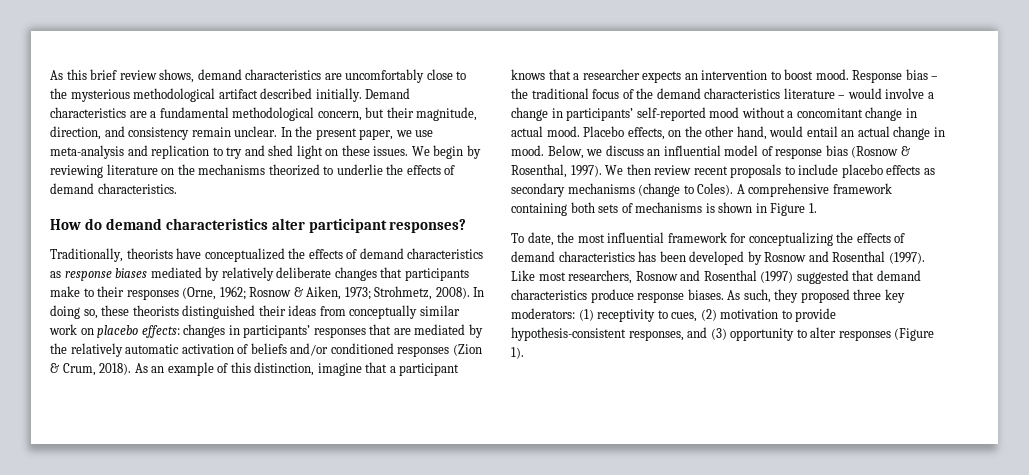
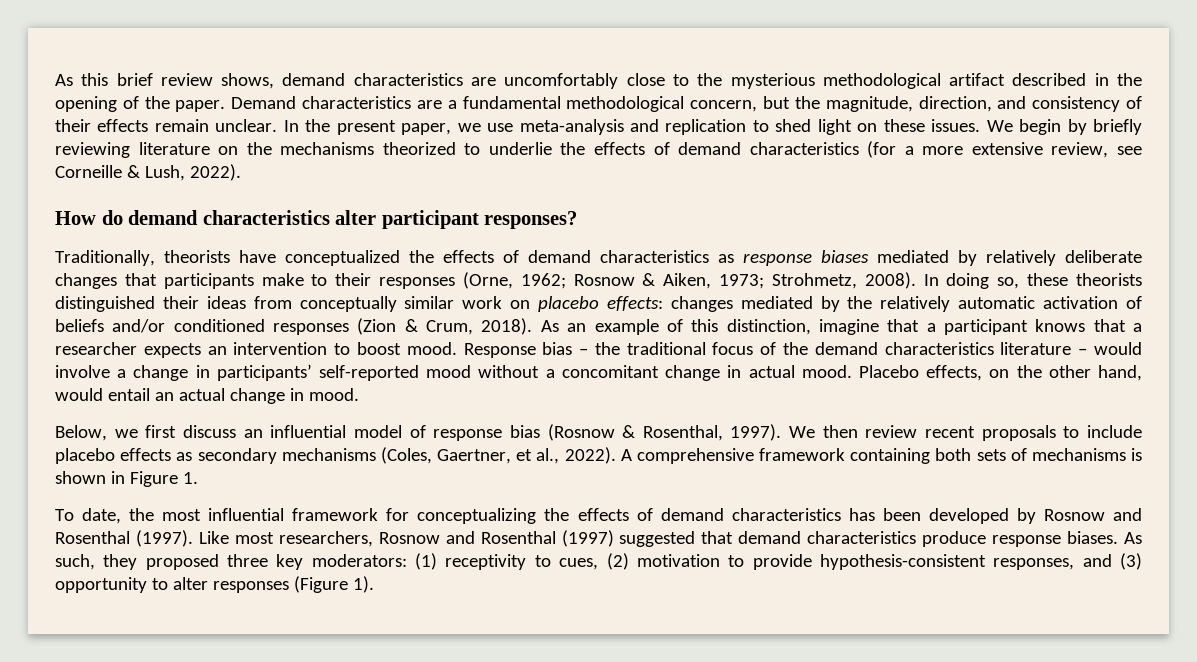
[315,88,362,102] initially. -> [1094,73,1142,86] [55,96,226,112] in the opening of the paper.
[386,107,414,118] their -> [794,96,820,109] the
(190, 133) none -> [1126,96,1143,109] [55,119,149,132] of their effects
[226,145,265,159] try and -> (769, 126) none
(481, 152) none -> [1093,119,1143,135] briefly
[97,183,177,194] characteristics. -> [749,141,1142,158] [55,164,241,181] characteristics (for a more extensive review, see Corneille & Lush, 2022).
[228,324,411,338] in participants’ responses that are -> (733, 304) none
(544, 150) none -> (359, 394) //
(603, 152) none -> [145,425,177,438] first
[638,183,734,197] (change to Coles). -> [380,447,616,464] (Coles, Gaertner, et al., 2022).

